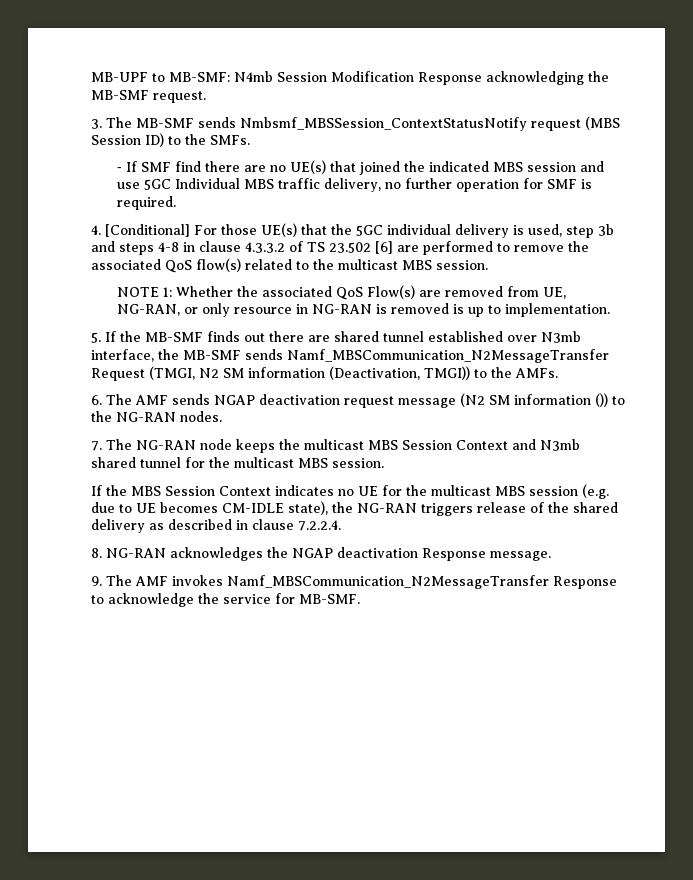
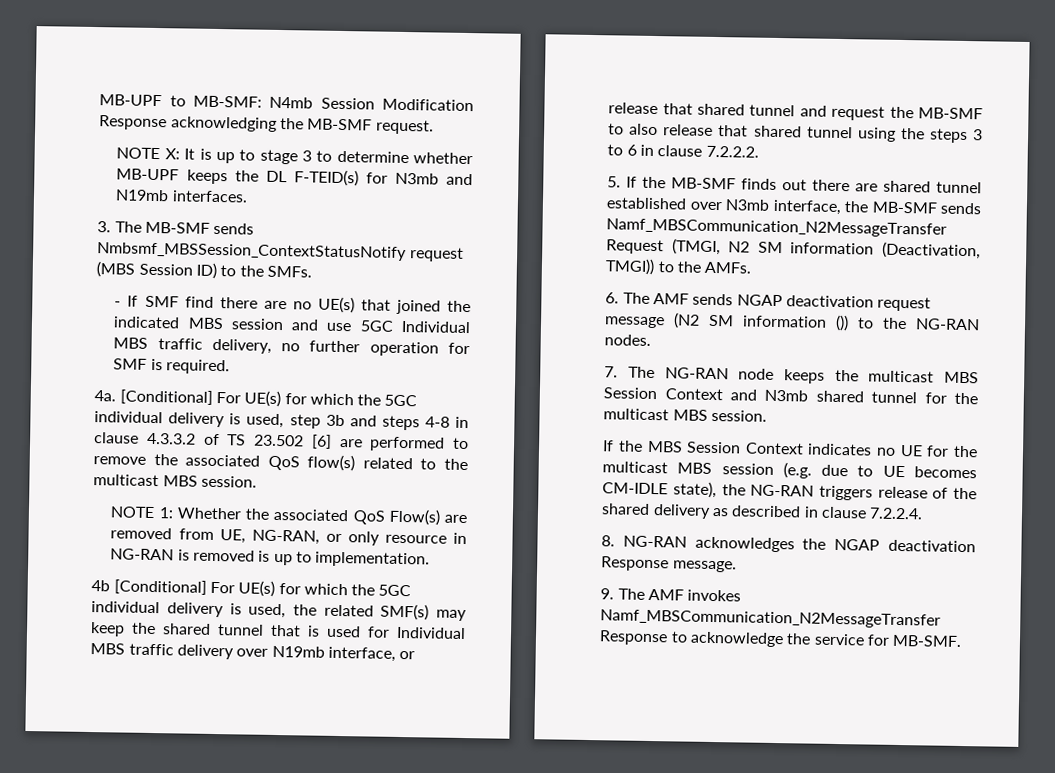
(207, 97) none -> [116,147,473,165] [116,168,474,187] [115,189,248,203] // NOTE X: It is up to stage 3 to determine whether MB-UPF keeps the DL F-TEID(s) for N3mb and N19mb interfaces.
[91,223,328,237] 4. [Conditional] For those UE(s) that -> [94,389,354,408] 4a. [Conditional] For UE(s) for which
(610, 310) none -> [91,579,412,597] [91,601,467,622] [90,622,466,640] [90,643,416,662] [608,102,983,121] [608,123,984,144] [607,144,759,158] // 4b [Conditional] For UE(s) for which the 5GC individual delivery is used, the related SMF(s) may keep the shared tunnel that is used for Individual MBS traffic delivery over N19mb interface, or release that shared tunnel and request the MB-SMF to also release that shared tunnel using the steps 3 to 6 in clause 7.2.2.2.

